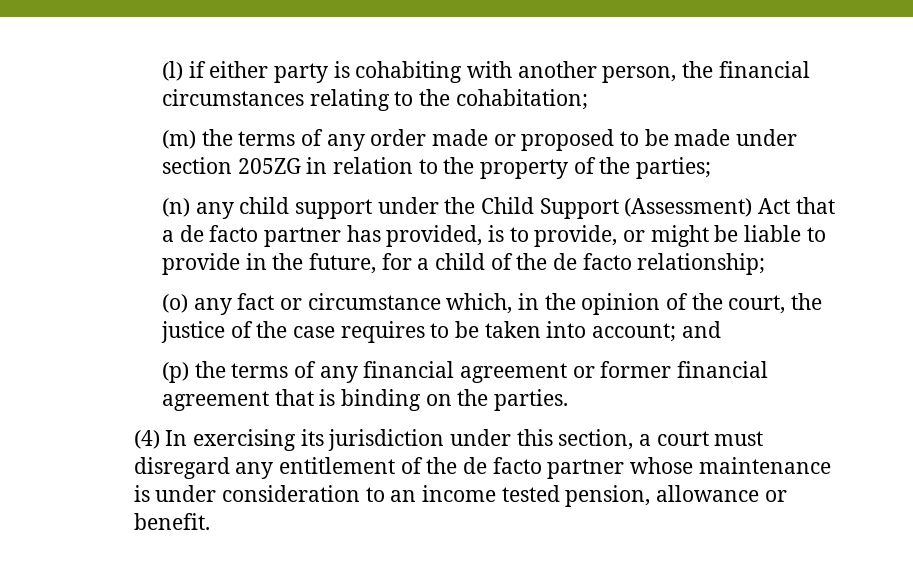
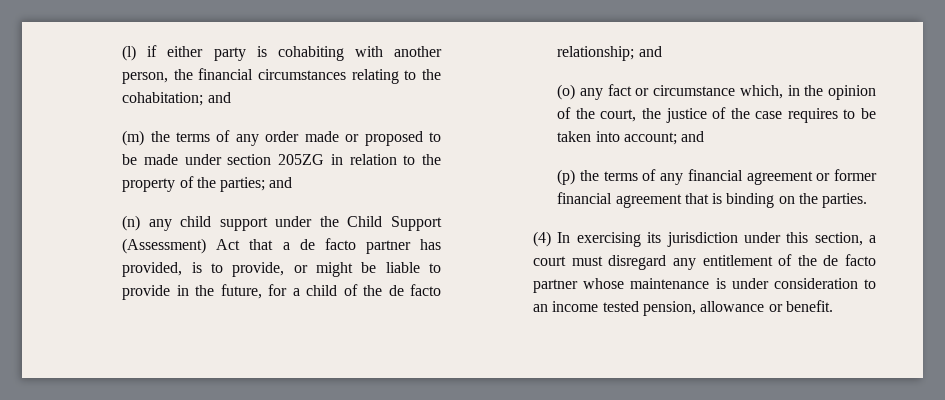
(588, 99) none -> [207,92,231,103] and
(711, 168) none -> [269,177,293,188] and
(766, 264) none -> [638,46,662,57] and

